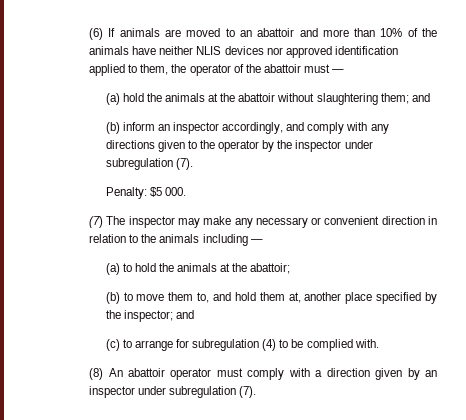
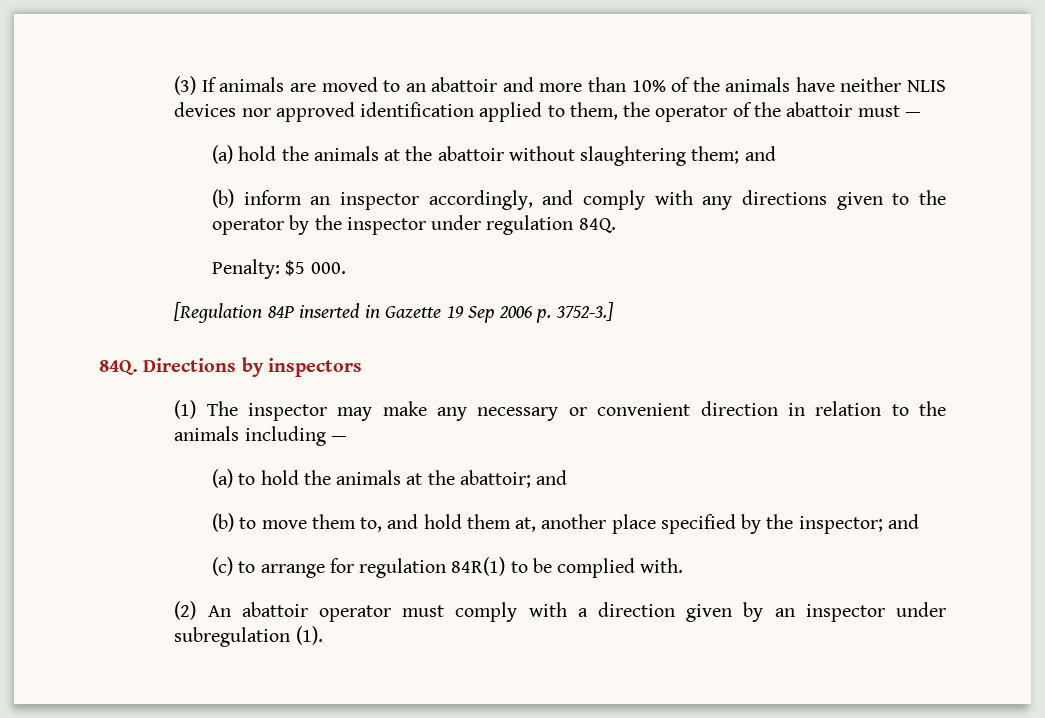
[89,28,104,40] (6) -> [174,76,197,95] (3)
[105,158,193,170] subregulation (7). -> [486,215,616,235] regulation 84Q.
[89,216,104,228] (7) -> [174,302,614,323] [99,357,362,377] [174,400,197,419] [Regulation 84P inserted in Gazette 19 Sep 2006 p. 3752-3.] // 84Q. Directions by inspectors // (1)
(291, 268) none -> [536,470,568,485] and
[192,339,277,351] subregulation (4) -> [359,557,506,578] regulation 84R(1)
[89,368,104,380] (8) -> [174,601,197,620] (2)
[239,386,257,398] (7). -> [295,626,323,645] (1).

